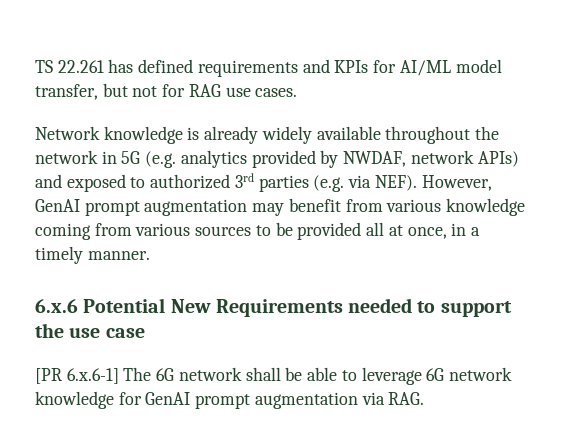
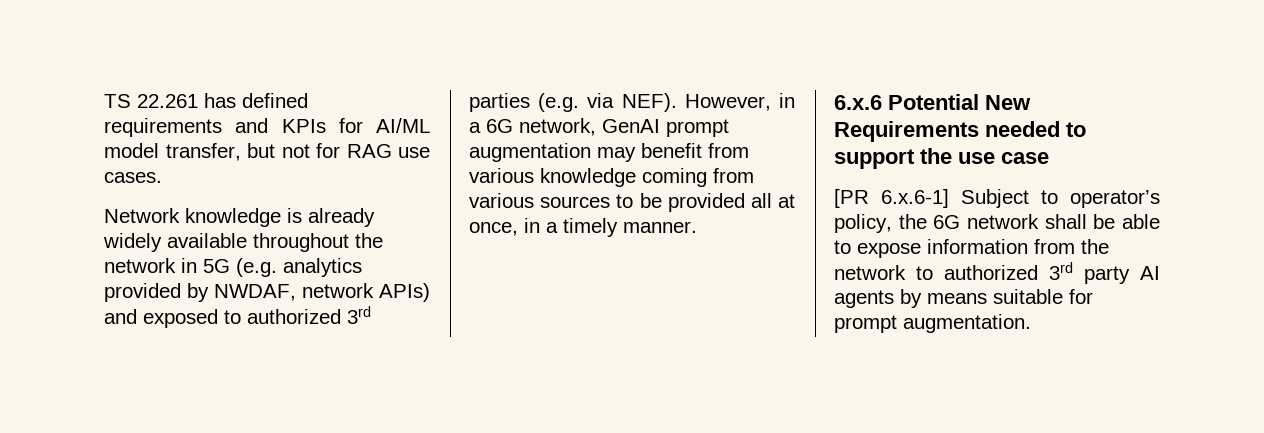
(492, 183) none -> [779,93,795,108] [469,118,596,136] in a 6G network,
[123,367,152,381] The -> [961,189,1160,208] [834,214,927,233] Subject to operator’s policy, the
[361,367,512,385] [35,391,425,409] leverage 6G network knowledge for GenAI prompt augmentation via RAG. -> [857,239,1109,258] [834,262,1160,284] [834,289,1093,308] [834,314,1031,333] expose information from the network to authorized 3rd party AI agents by means suitable for prompt augmentation.

